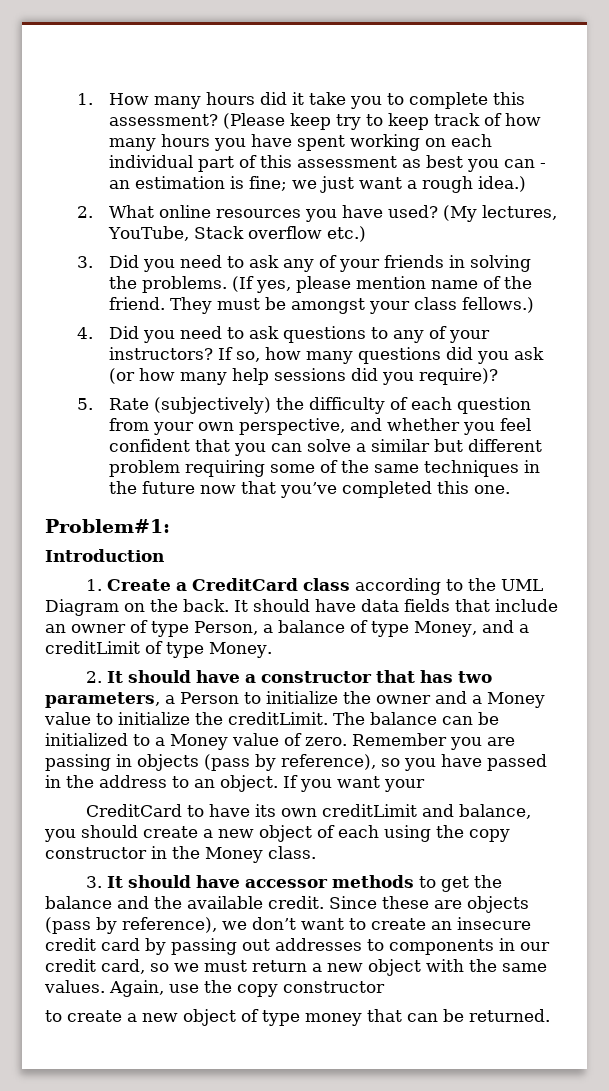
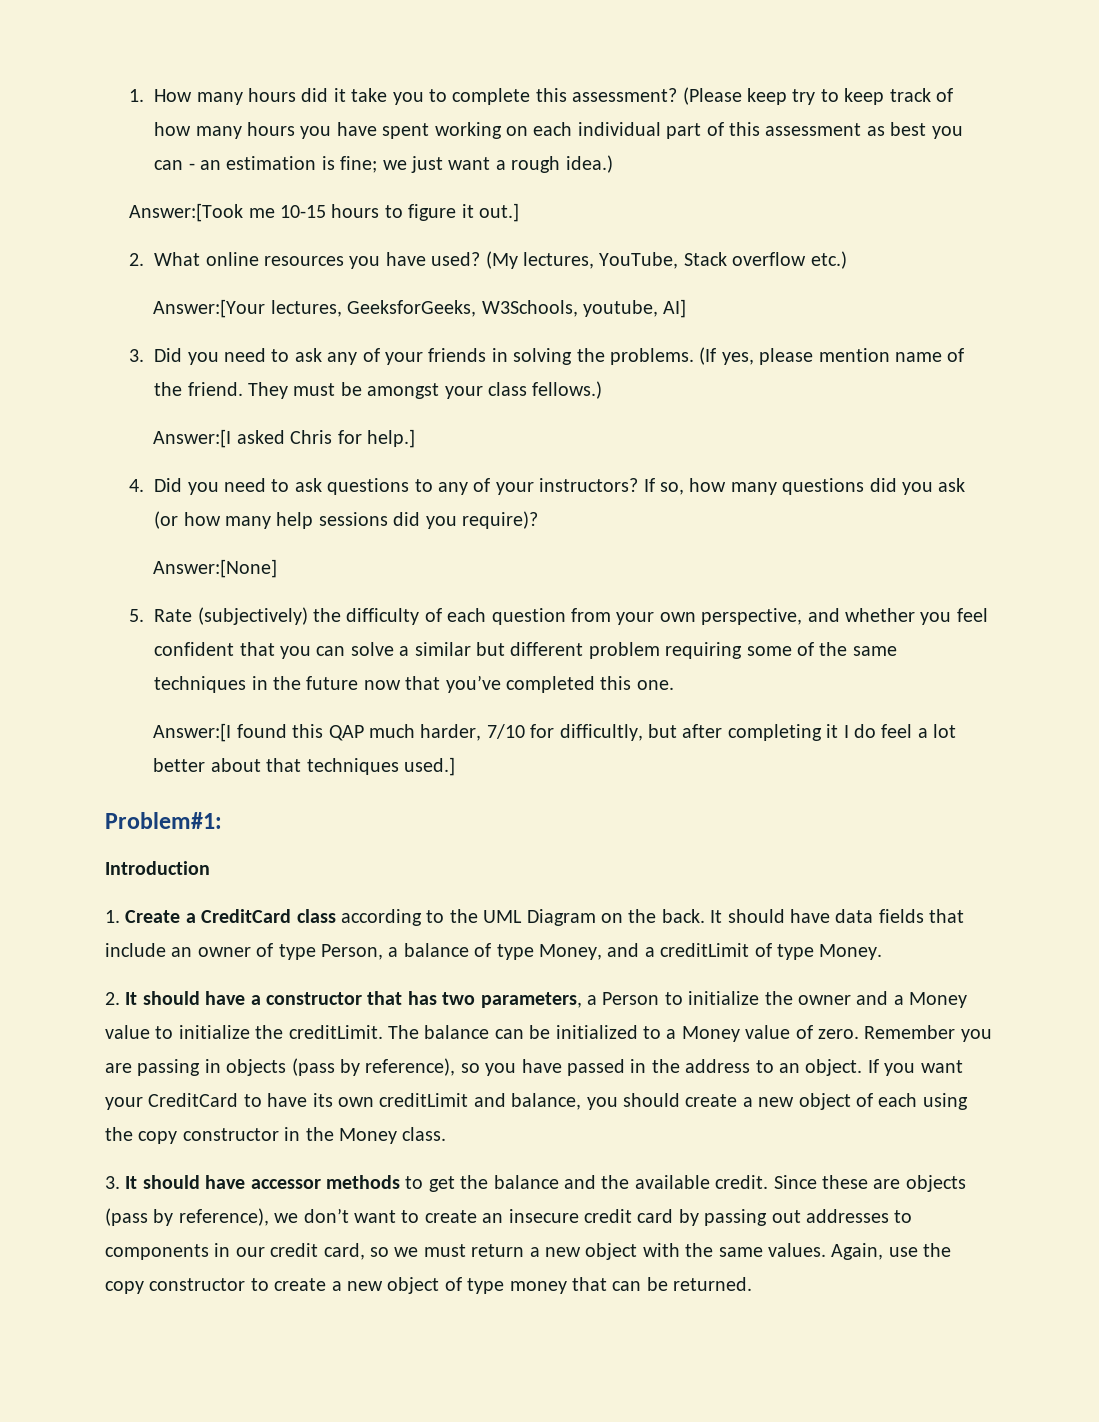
(527, 184) none -> [129,203,519,222] // Answer:[Took me 10-15 hours to figure it out.]
(367, 234) none -> [153,299,687,318] // Answer:[Your lectures, GeeksforGeeks, W3Schools, youtube, AI]
(535, 305) none -> [153,429,415,448] // Answer:[I asked Chris for help.]
(499, 376) none -> [153,559,278,578] // Answer:[None]
(511, 489) none -> [153,723,957,742] [153,757,455,776] // Answer:[I found this QAP much harder, 7/10 for difficultly, but after completing it I do feel a lot better about that techniques used.]
(425, 785) // -> (143, 1103) none
(385, 987) // -> (246, 1284) none

